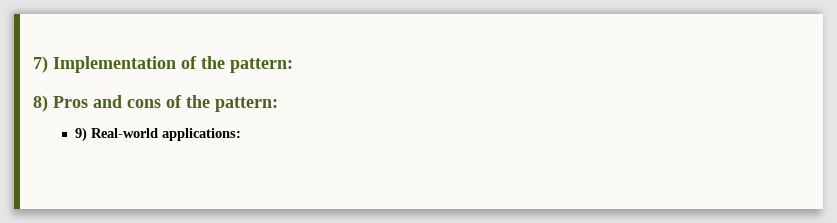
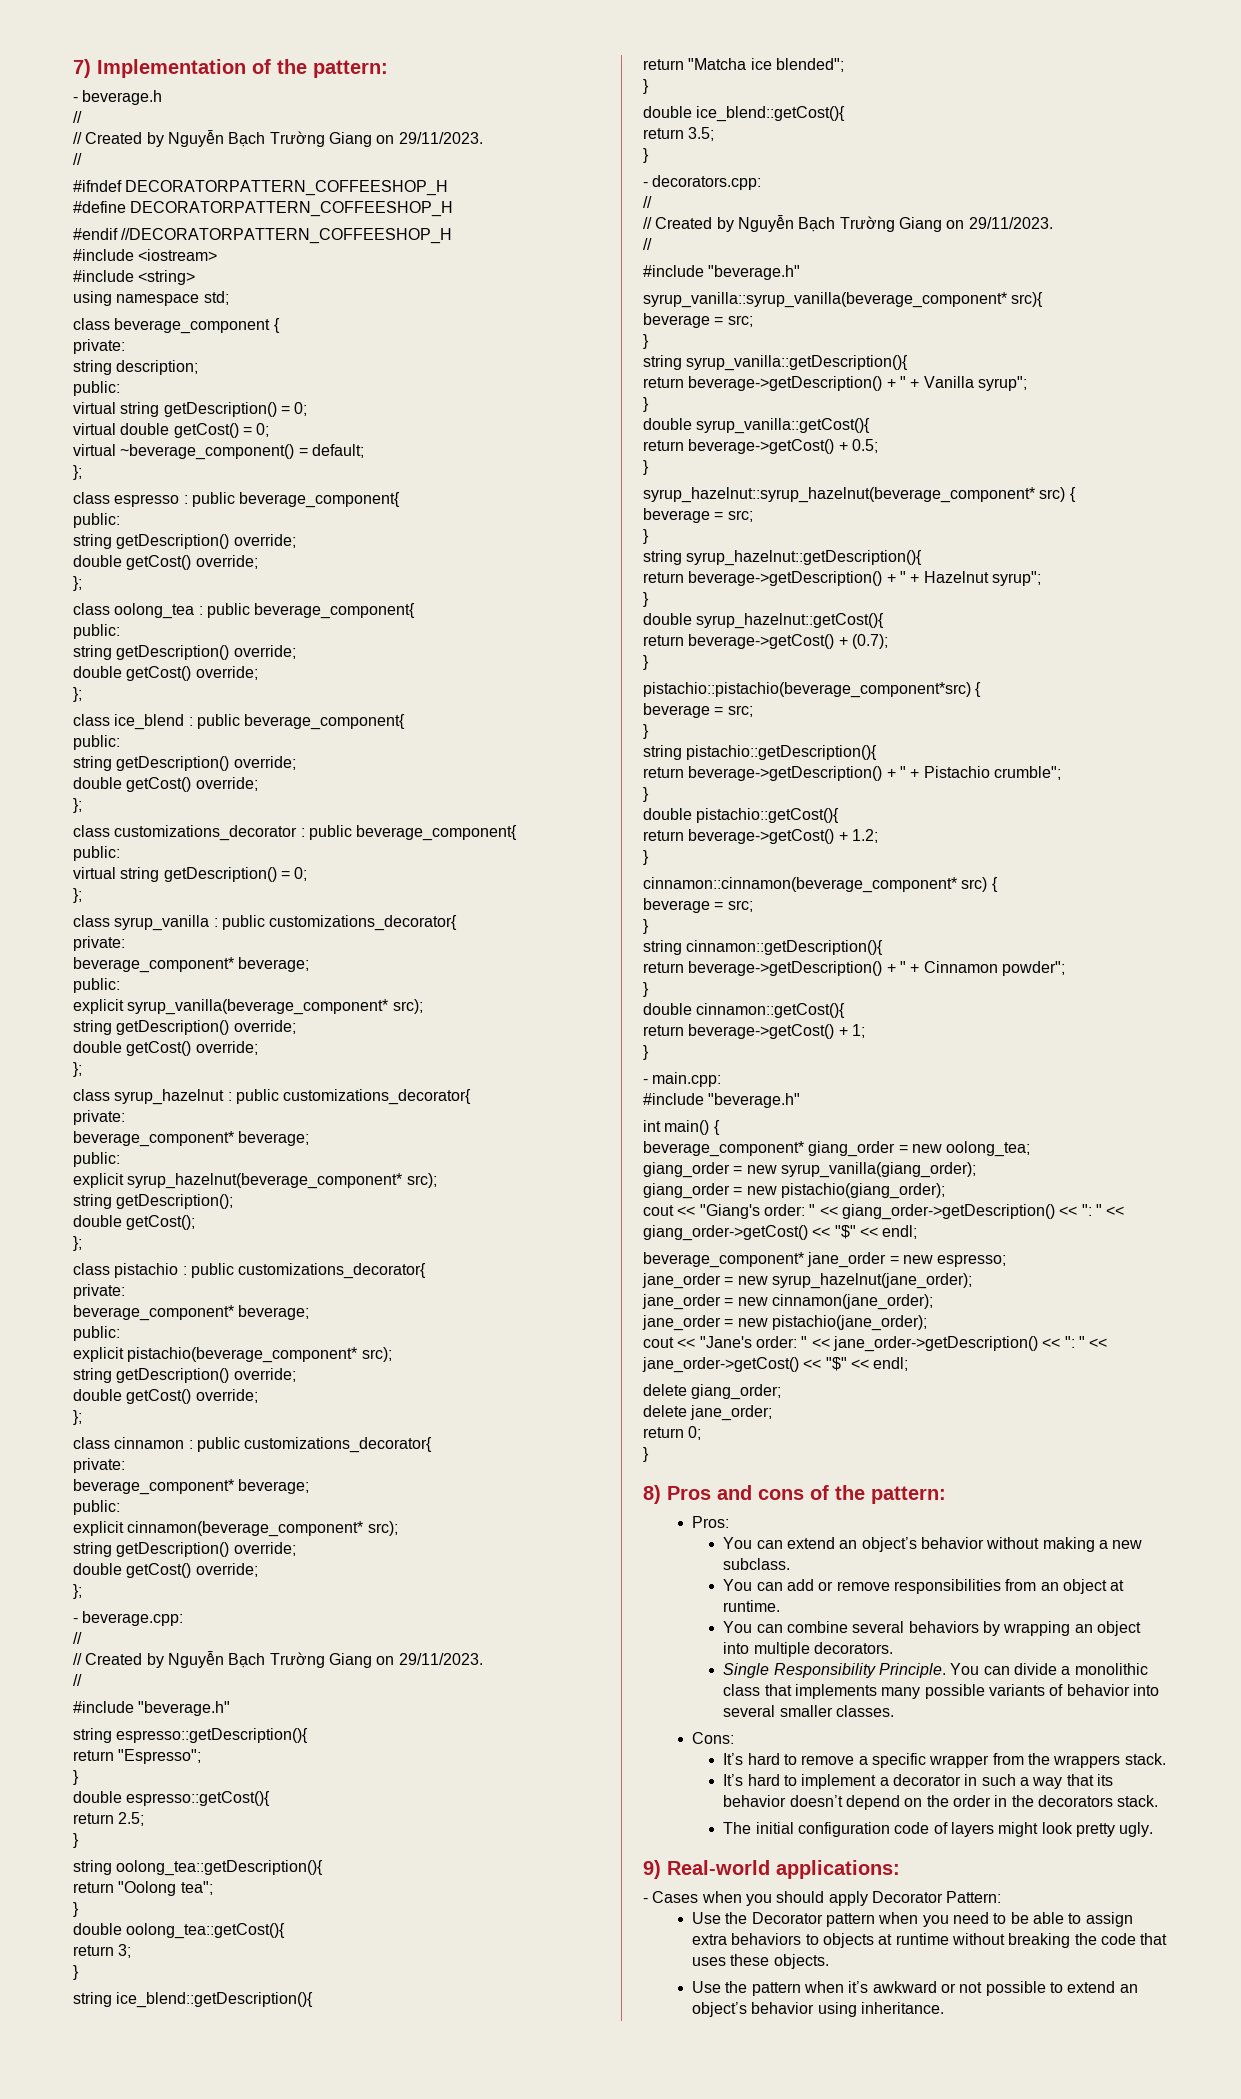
(293, 65) none -> [73,90,163,105] [73,111,82,123] [73,130,483,147] [73,153,82,165] [73,180,449,196] [73,201,454,217] [73,228,453,244] [73,249,218,261] [73,270,196,285] [73,291,229,306] [73,318,280,334] [73,339,125,354] [73,360,199,375] [73,381,120,396] [73,402,308,417] [73,423,270,438] [73,444,364,460] [73,465,82,480] [73,492,401,508] [73,513,120,528] [73,534,296,549] [73,555,258,570] [73,576,82,591] [73,603,416,619] [73,624,120,639] [73,645,296,660] [73,666,258,681] [73,687,82,702] [73,714,406,730] [73,735,120,750] [73,756,296,771] [73,777,258,792] [73,798,82,813] [73,825,518,841] [73,846,120,861] [73,867,308,882] [73,888,82,903] [73,915,458,931] [73,936,125,951] [73,957,310,973] [73,978,120,993] [73,999,423,1015] [73,1020,296,1035] [73,1041,258,1056] [73,1062,82,1077] [73,1089,472,1105] [73,1110,125,1125] [73,1131,310,1147] [73,1152,120,1167] [73,1173,437,1189] [73,1194,234,1209] [73,1215,196,1230] [73,1236,82,1251] [73,1263,427,1279] [73,1284,125,1299] [73,1305,310,1321] [73,1326,120,1341] [73,1347,392,1363] [73,1368,296,1383] [73,1389,258,1404] [73,1410,82,1425] [73,1437,433,1453] [73,1458,125,1473] [73,1479,310,1495] [73,1500,120,1515] [73,1521,398,1537] [73,1542,296,1557] [73,1563,258,1578] [73,1584,82,1599] [73,1611,184,1626] [73,1632,82,1644] [73,1651,483,1668] [73,1674,82,1686] [73,1701,231,1716] [73,1728,309,1743] [73,1749,202,1764] [73,1770,79,1785] [73,1791,271,1806] [73,1812,145,1826] [73,1833,79,1848] [73,1860,324,1876] [73,1881,213,1896] [73,1902,79,1917] [73,1923,286,1939] [73,1944,132,1958] [73,1965,79,1980] [73,1992,314,2008] [643,58,844,72] [643,79,649,94] [643,106,846,122] [643,127,715,141] [643,148,649,163] [643,175,762,190] [643,196,652,208] [643,215,1053,232] [643,238,652,250] [643,265,801,280] [643,292,1044,308] [643,313,753,328] [643,334,649,349] [643,355,909,371] [643,376,1027,391] [643,397,649,412] [643,418,871,434] [643,439,878,454] [643,460,649,475] [643,487,1076,503] [643,508,753,523] [643,529,649,544] [643,550,923,566] [643,571,1041,586] [643,592,649,607] [643,613,885,629] [643,634,888,649] [643,655,649,670] [643,682,982,698] [643,703,753,718] [643,724,649,739] [643,745,878,760] [643,766,1061,781] [643,787,649,802] [643,808,840,823] [643,829,878,844] [643,850,649,865] [643,877,998,893] [643,898,753,913] [643,919,649,934] [643,940,884,955] [643,961,1065,976] [643,982,649,997] [643,1003,846,1018] [643,1024,865,1039] [643,1045,649,1060] [643,1072,722,1087] [643,1093,801,1108] [643,1120,720,1135] [643,1141,1031,1157] [643,1162,976,1178] [643,1183,945,1199] [643,1204,1125,1220] [643,1225,918,1241] [643,1252,1007,1268] [642,1273,972,1289] [642,1294,933,1310] [642,1315,927,1331] [643,1336,1108,1352] [642,1357,909,1373] [643,1384,782,1400] [643,1405,773,1421] [643,1426,702,1440] [643,1447,649,1462] // - beverage.h // // // // Created by Nguyễn Bạch Trường Giang on 29/11/2023. // // // #ifndef DECORATORPATTERN_COFFEESHOP_H // #define DECORATORPATTERN_COFFEESHOP_H // #endif //DECORATORPATTERN_COFFEESHOP_H // #include <iostream> // #include <string> // using namespace std; // class beverage_component { // private: // string description; // public: // virtual string getDescription() = 0; // virtual double getCost() = 0; // virtual ~beverage_component() = default; // }; // class espresso : public beverage_component{ // public: // string getDescription() override; // double getCost() override; // }; // class oolong_tea : public beverage_component{ // public: // string getDescription() override; // double getCost() override; // }; // class ice_blend : public beverage_component{ // public: // string getDescription() override; // double getCost() override; // }; // class customizations_decorator : public beverage_component{ // public: // virtual string getDescription() = 0; // }; // class syrup_vanilla : public customizations_decorator{ // private: // beverage_component* beverage; // public: // explicit syrup_vanilla(beverage_component* src); // string getDescription() override; // double getCost() override; // }; // class syrup_hazelnut : public customizations_decorator{ // private: // beverage_component* beverage; // public: // explicit syrup_hazelnut(beverage_component* src); // string getDescription(); // double getCost(); // }; // class pistachio : public customizations_decorator{ // private: // beverage_component* beverage; // public: // explicit pistachio(beverage_component* src); // string getDescription() override; // double getCost() override; // }; // class cinnamon : public customizations_decorator{ // private: // beverage_component* beverage; // public: // explicit cinnamon(beverage_component* src); // string getDescription() override; // double getCost() override; // }; // - beverage.cpp: // // // // Created by Nguyễn Bạch Trường Giang on 29/11/2023. // // // #include "beverage.h" // string espresso::getDescription(){ // return "Espresso"; // } // double espresso::getCost(){ // return 2.5; // } // string oolong_tea::getDescription(){ // return "Oolong tea"; // } // double oolong_tea::getCost(){ // return 3; // } // string ice_blend::getDescription(){ // return "Matcha ice blended"; // } // double ice_blend::getCost(){ // return 3.5; // } // - decorators.cpp: // // // // Created by Nguyễn Bạch Trường Giang on 29/11/2023. // // // #include "beverage.h" // syrup_vanilla::syrup_vanilla(beverage_component* src){ // beverage = src; // } // string syrup_vanilla::getDescription(){ // return beverage->getDescription() + " + Vanilla syrup"; // } // double syrup_vanilla::getCost(){ // return beverage->getCost() + 0.5; // } // syrup_hazelnut::syrup_hazelnut(beverage_component* src) { // beverage = src; // } // string syrup_hazelnut::getDescription(){ // return beverage->getDescription() + " + Hazelnut syrup"; // } // double syrup_hazelnut::getCost(){ // return beverage->getCost() + (0.7); // } // pistachio::pistachio(beverage_component*src) { // beverage = src; // } // string pistachio::getDescription(){ // return beverage->getDescription() + " + Pistachio crumble"; // } // double pistachio::getCost(){ // return beverage->getCost() + 1.2; // } // cinnamon::cinnamon(beverage_component* src) { // beverage = src; // } // string cinnamon::getDescription(){ // return beverage->getDescription() + " + Cinnamon powder"; // } // double cinnamon::getCost(){ // return beverage->getCost() + 1; // } // - main.cpp: // #include "beverage.h" // int main() { // beverage_component* giang_order = new oolong_tea; // giang_order = new syrup_vanilla(giang_order); // giang_order = new pistachio(giang_order); // cout << "Giang's order: " << giang_order->getDescription() << ": " << giang_order->getCost() << "$" << endl; // beverage_component* jane_order = new espresso; // jane_order = new syrup_hazelnut(jane_order); // jane_order = new cinnamon(jane_order); // jane_order = new pistachio(jane_order); // cout << "Jane's order: " << jane_order->getDescription() << ": " << jane_order->getCost() << "$" << endl; // delete giang_order; // delete jane_order; // return 0; // }
[75,127,242,142] 9) Real-world applications: -> [691,1516,729,1528] [723,1537,1143,1552] [723,1558,791,1570] [723,1579,1125,1594] [723,1600,781,1612] [723,1621,1141,1636] [723,1642,894,1657] [723,1663,1148,1678] [723,1684,1159,1699] [723,1705,895,1717] [691,1732,734,1744] [723,1753,1166,1768] [723,1774,1113,1789] [723,1795,1159,1810] [723,1822,1154,1837] [643,1860,900,1879] [643,1891,1002,1906] [691,1912,1133,1927] [691,1933,1168,1948] [691,1954,829,1969] [691,1981,1138,1996] [691,2002,944,2017] Pros: // You can extend an object’s behavior without making a new subclass. // You can add or remove responsibilities from an object at runtime. // You can combine several behaviors by wrapping an object into multiple decorators. // Single Responsibility Principle. You can divide a monolithic class that implements many possible variants of behavior into several smaller classes. // Cons: // It’s hard to remove a specific wrapper from the wrappers stack. // It’s hard to implement a decorator in such a way that its behavior doesn’t depend on the order in the decorators stack. // The initial configuration code of layers might look pretty ugly. // 9) Real-world applications: // - Cases when you should apply Decorator Pattern: // Use the Decorator pattern when you need to be able to assign extra behaviors to objects at runtime without breaking the code that uses these objects. // Use the pattern when it’s awkward or not possible to extend an object’s behavior using inheritance.

